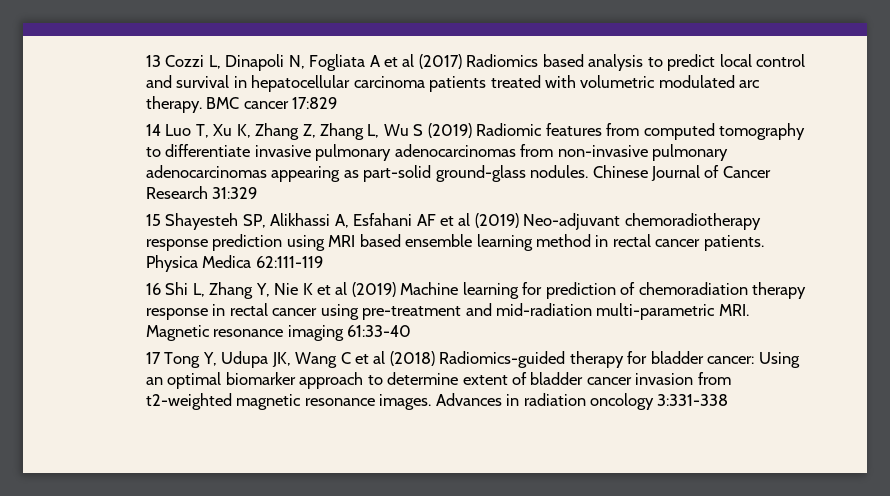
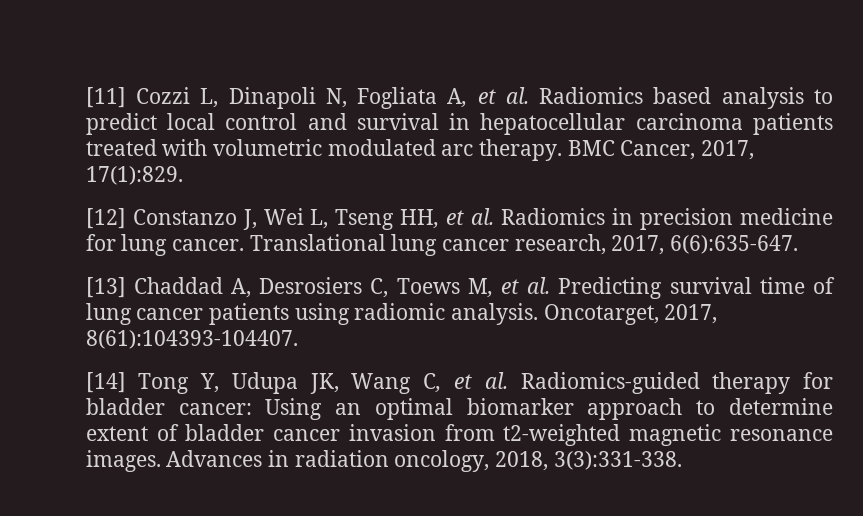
[145,55,161,67] 13 -> [85,87,126,108] [11]
[369,54,462,69] A et al (2017) -> [447,87,529,107] A, et al.
[243,97,338,109] [145,123,806,140] [145,144,729,161] [145,165,771,182] [145,186,258,199] [145,213,761,230] [145,234,764,251] [145,255,323,272] [145,282,807,299] [145,303,749,320] [145,325,412,341] [145,352,161,364] cancer 17:829 // 14 Luo T, Xu K, Zhang Z, Zhang L, Wu S (2019) Radiomic features from computed tomography to differentiate invasive pulmonary adenocarcinomas from non-invasive pulmonary adenocarcinomas appearing as part-solid ground-glass nodules. Chinese Journal of Cancer Research 31:329 // 15 Shayesteh SP, Alikhassi A, Esfahani AF et al (2019) Neo-adjuvant chemoradiotherapy response prediction using MRI based ensemble learning method in rectal cancer patients. Physica Medica 62:111-119 // 16 Shi L, Zhang Y, Nie K et al (2019) Machine learning for prediction of chemoradiation therapy response in rectal cancer using pre-treatment and mid-radiation multi-parametric MRI. Magnetic resonance imaging 61:33-40 // 17 -> [620,140,755,160] [85,166,183,185] [85,208,834,230] [85,234,799,256] [85,277,836,299] [85,303,718,325] [85,330,298,349] [85,372,126,393] Cancer, 2017, 17(1):829. // [12] Constanzo J, Wei L, Tseng HH, et al. Radiomics in precision medicine for lung cancer. Translational lung cancer research, 2017, 6(6):635-647. // [13] Chaddad A, Desrosiers C, Toews M, et al. Predicting survival time of lung cancer patients using radiomic analysis. Oncotarget, 2017, 8(61):104393-104407. // [14]
[340,351,435,366] C et al (2018) -> [423,372,508,392] C, et al.
[590,393,729,410] oncology 3:331-338 -> [394,450,682,472] oncology, 2018, 3(3):331-338.

